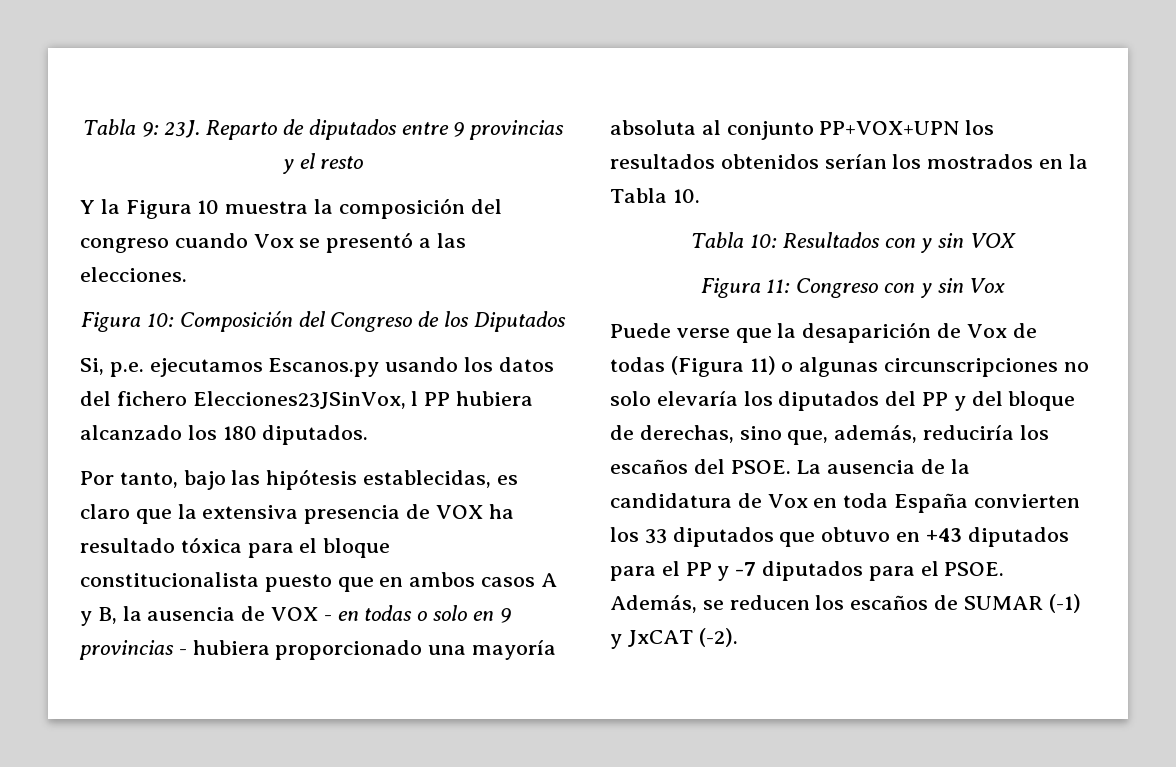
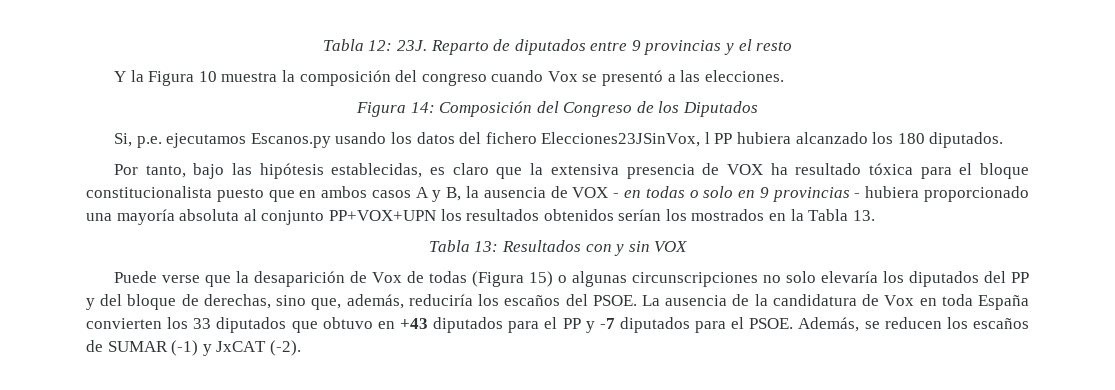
[82,119,159,137] Tabla 9: -> [322,39,393,51] Tabla 12:
[146,313,174,327] 10: -> [410,102,435,113] 14:
[672,189,700,203] [691,232,777,248] 10. // Tabla 10: -> [852,210,875,221] [428,240,499,252] 13. // Tabla 13:
[700,278,1006,298] // Figura 11: Congreso con y sin Vox -> (688, 246) none
[749,356,776,375] 11) -> [528,271,553,287] 15)

